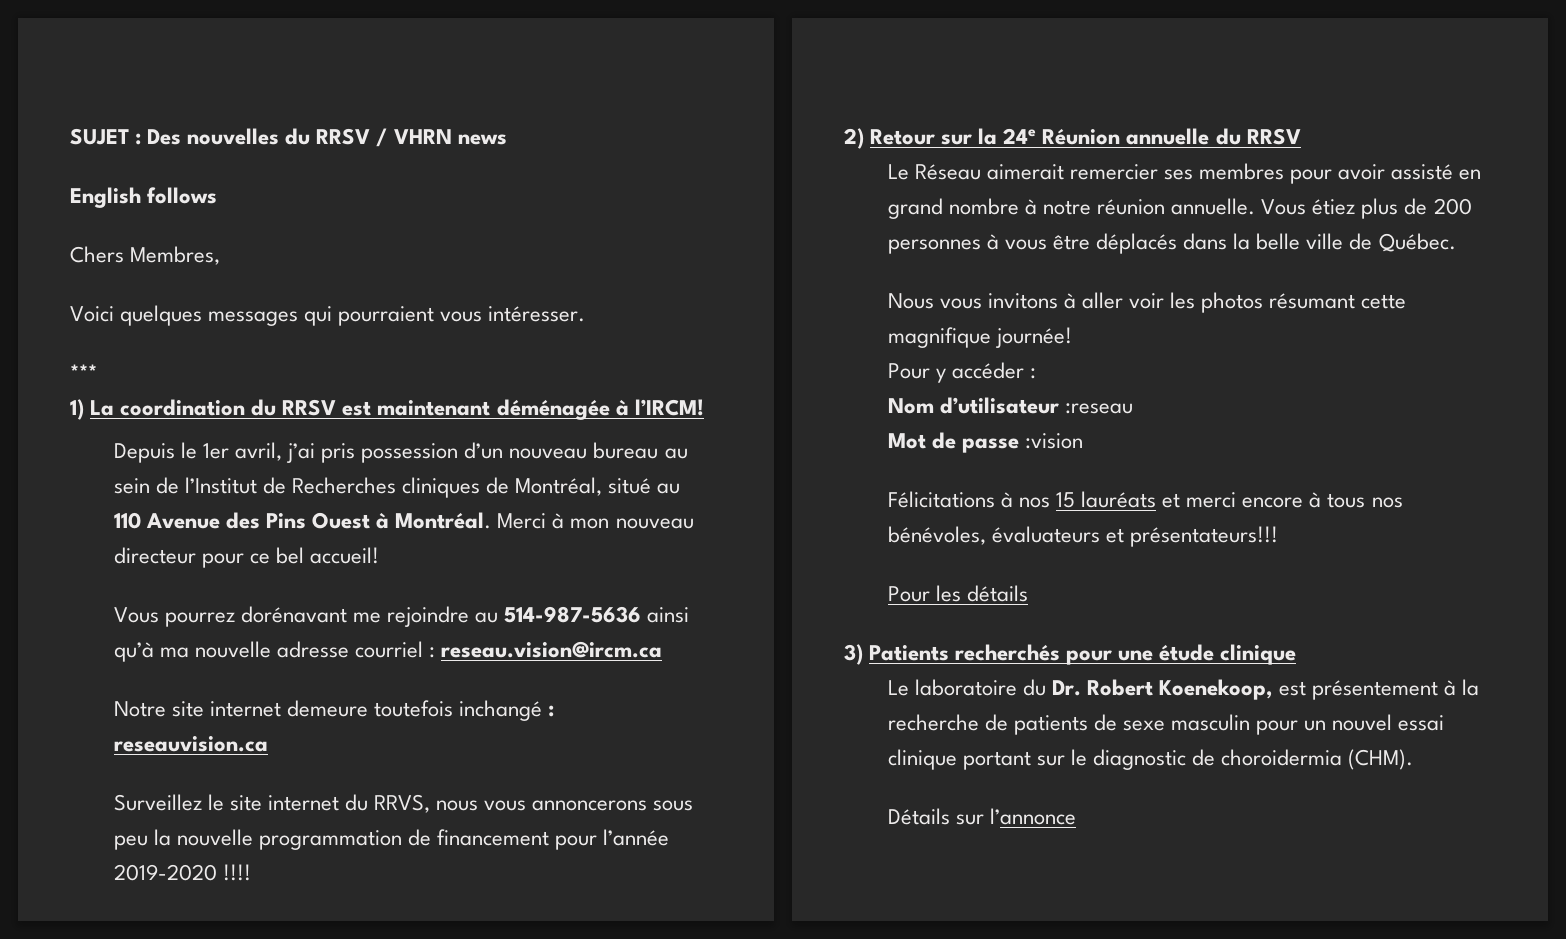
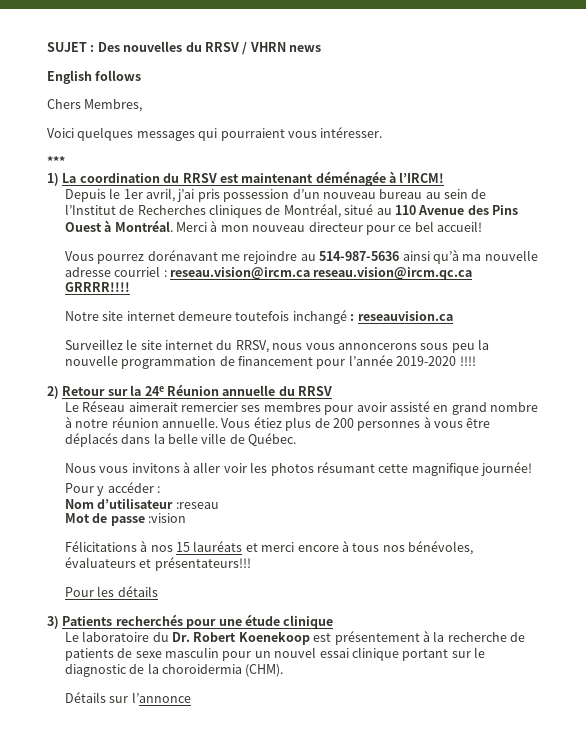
(663, 649) none -> [313,267,473,280] [64,282,130,292] reseau.vision@ircm.qc.ca GRRRR!!!!
[374,794,431,813] RRVS, -> [235,340,269,353] RRSV,
[1159,679,1274,700] Koenekoop, -> [238,632,310,645] Koenekoop
(1216, 757) none -> [147,663,159,674] la

